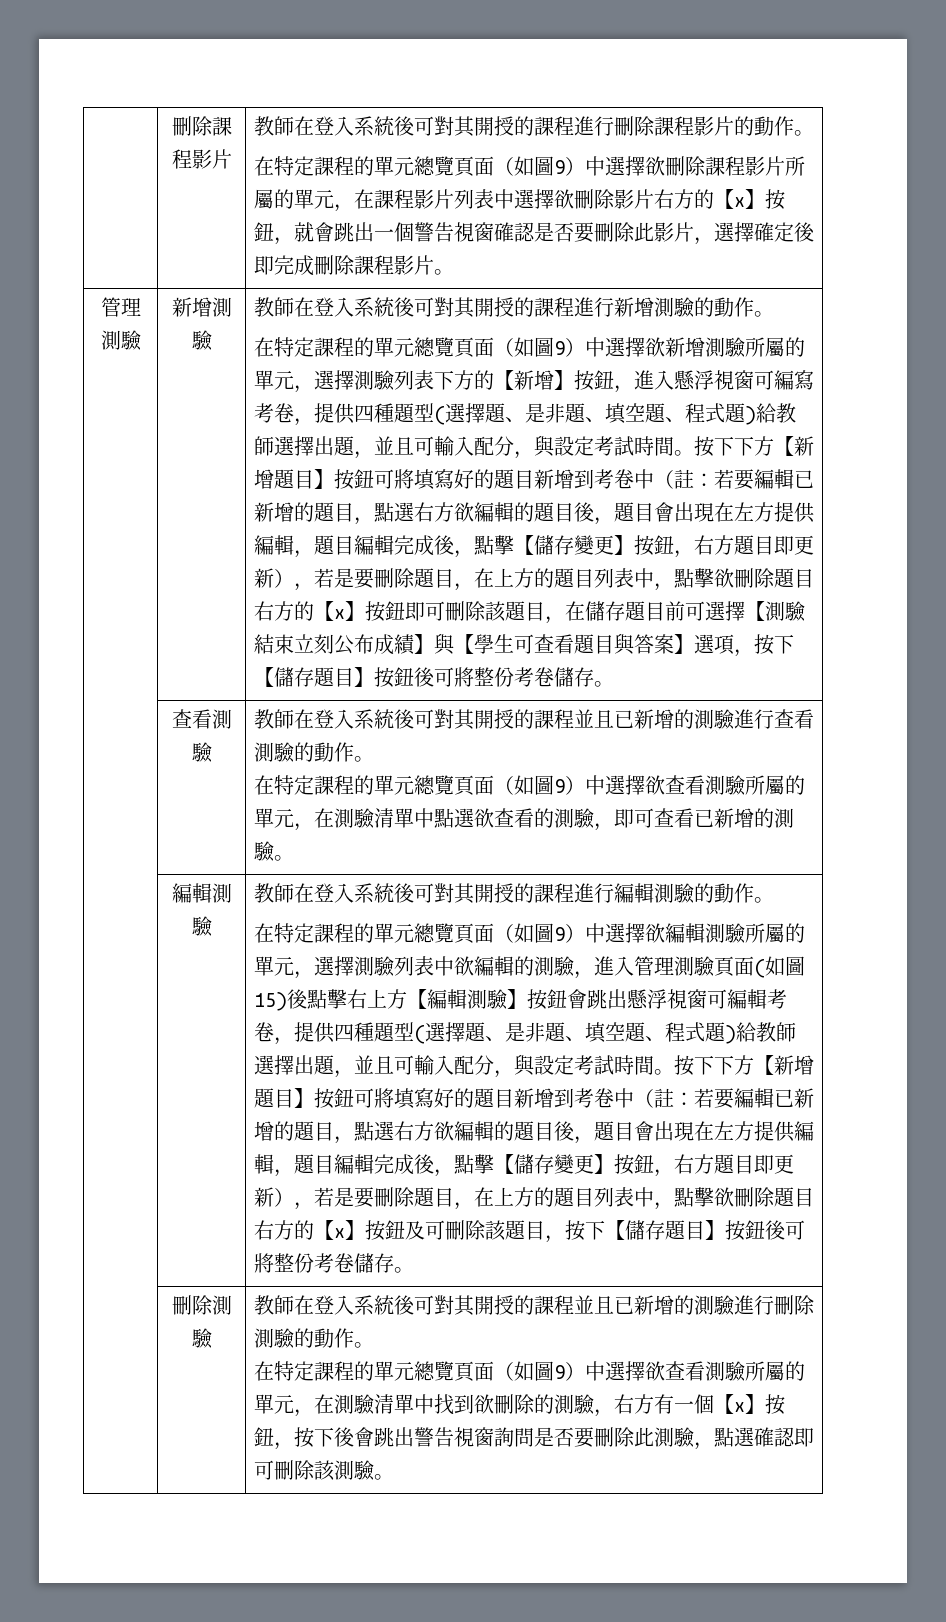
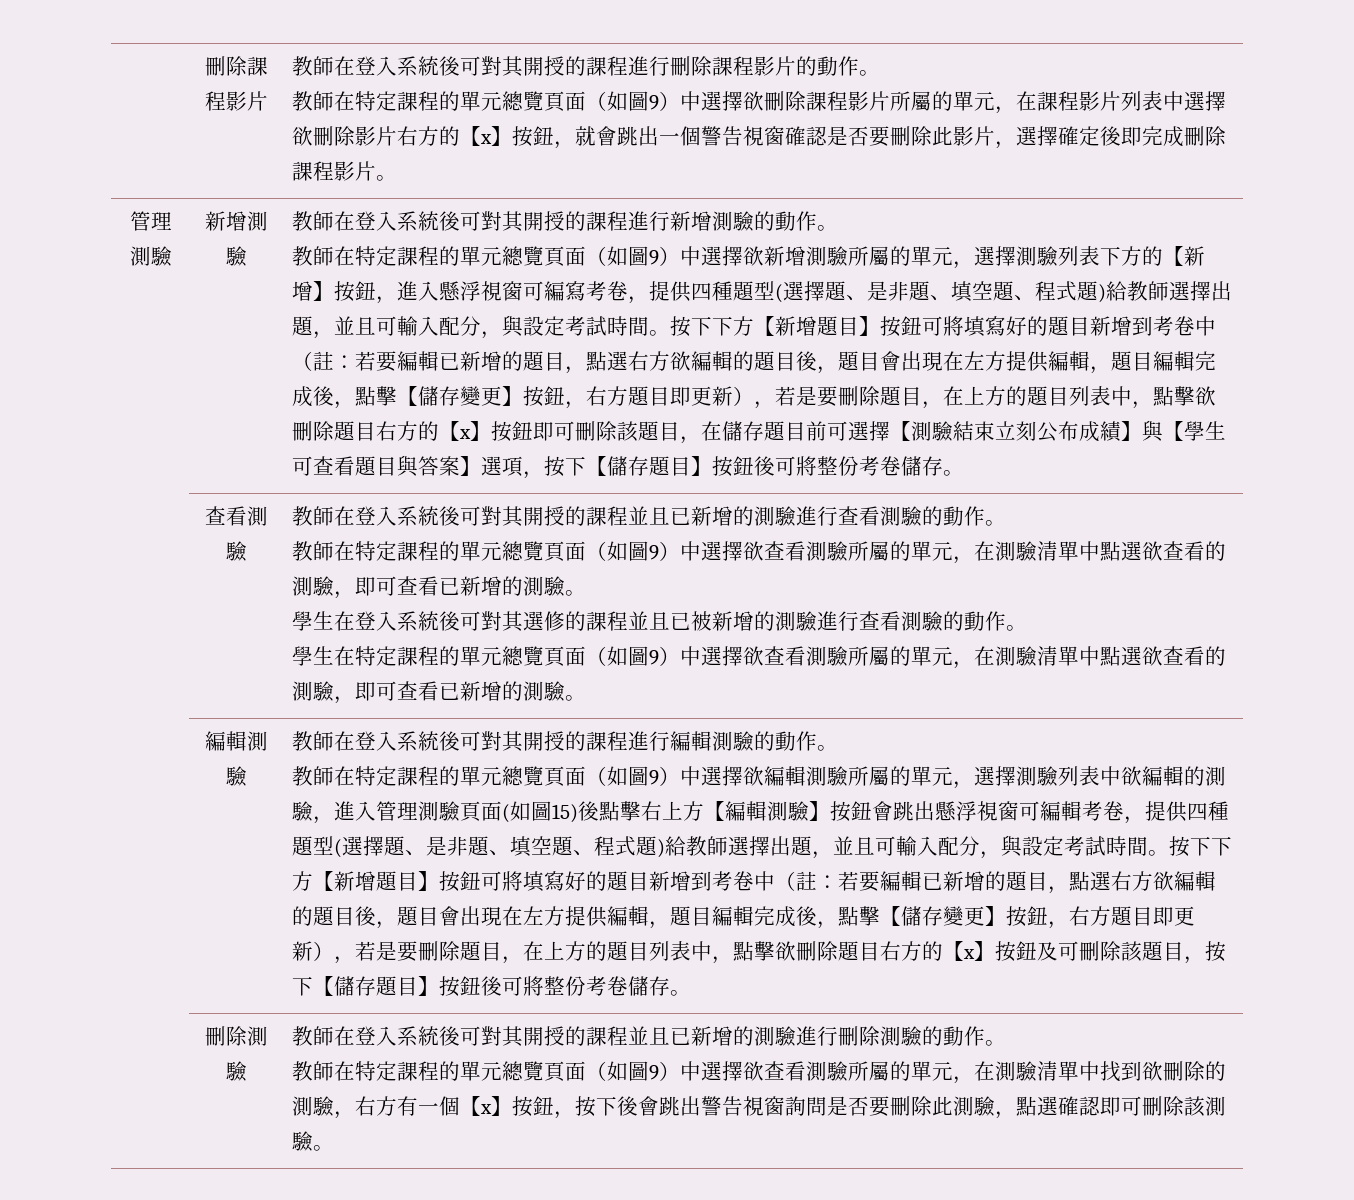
(814, 133) none -> [291,91,334,111] 教師
(774, 314) none -> [291,246,334,266] 教師
(374, 759) none -> [291,541,1226,564] [291,576,586,599] [291,611,1027,632] [291,646,334,666] 教師在特定課程的單元總覽頁面（如圖9）中選擇欲查看測驗所屬的單元，在測驗清單中點選欲查看的測驗，即可查看已新增的測驗。 // 學生在登入系統後可對其選修的課程並且已被新增的測驗進行查看測驗的動作。 // 學生
(774, 900) none -> [291,766,334,786] 教師
(374, 1345) none -> [291,1061,334,1081] 教師

